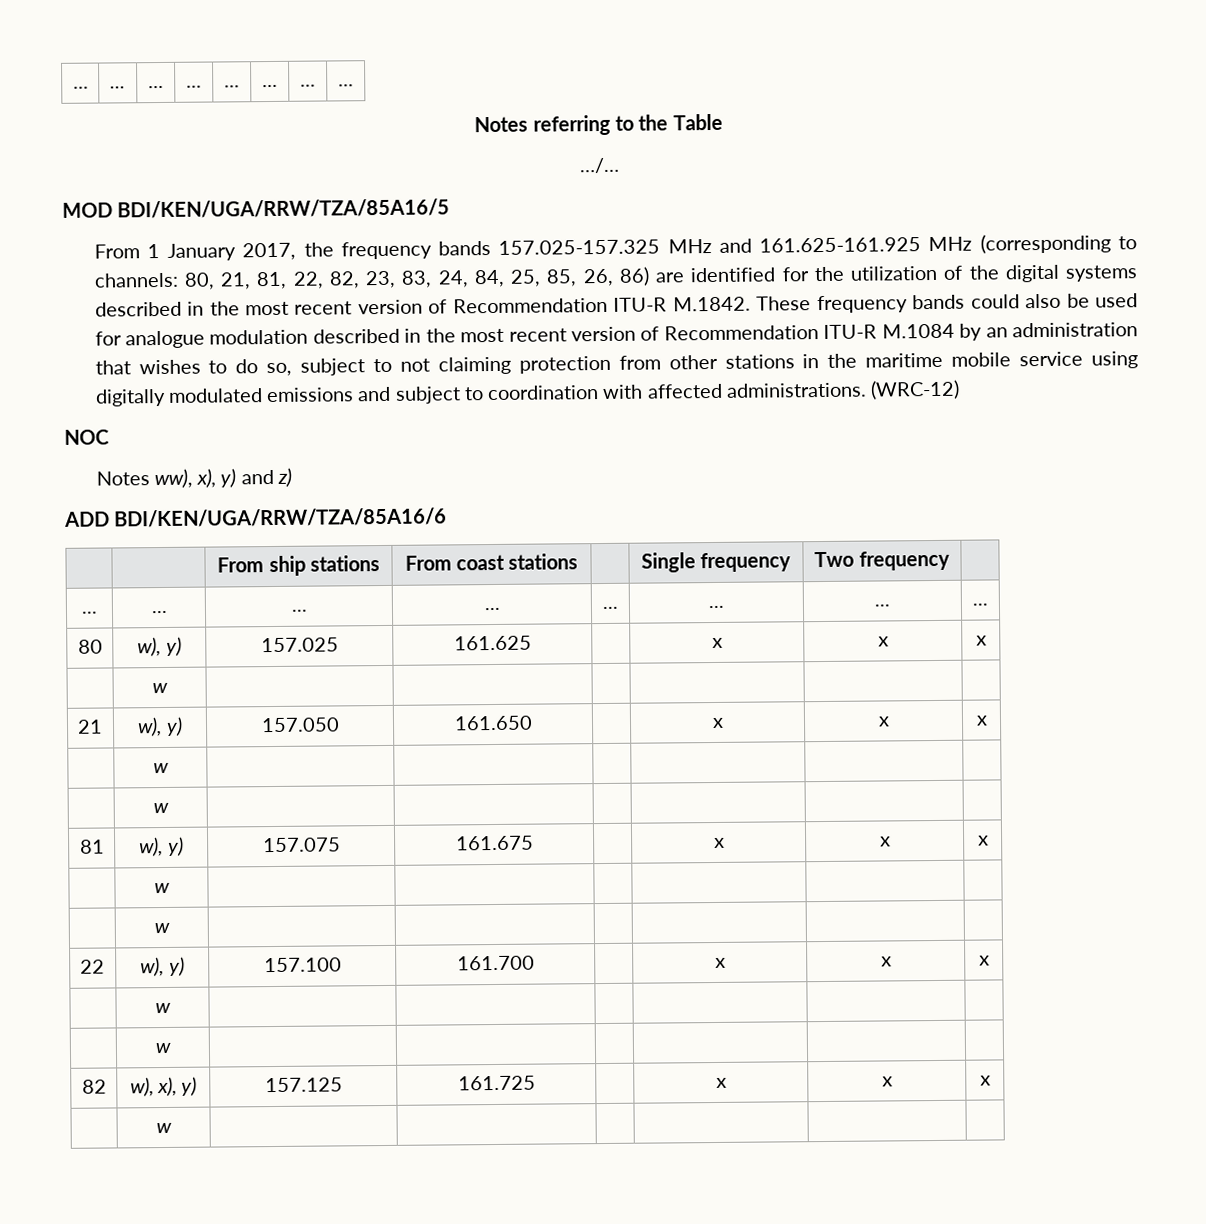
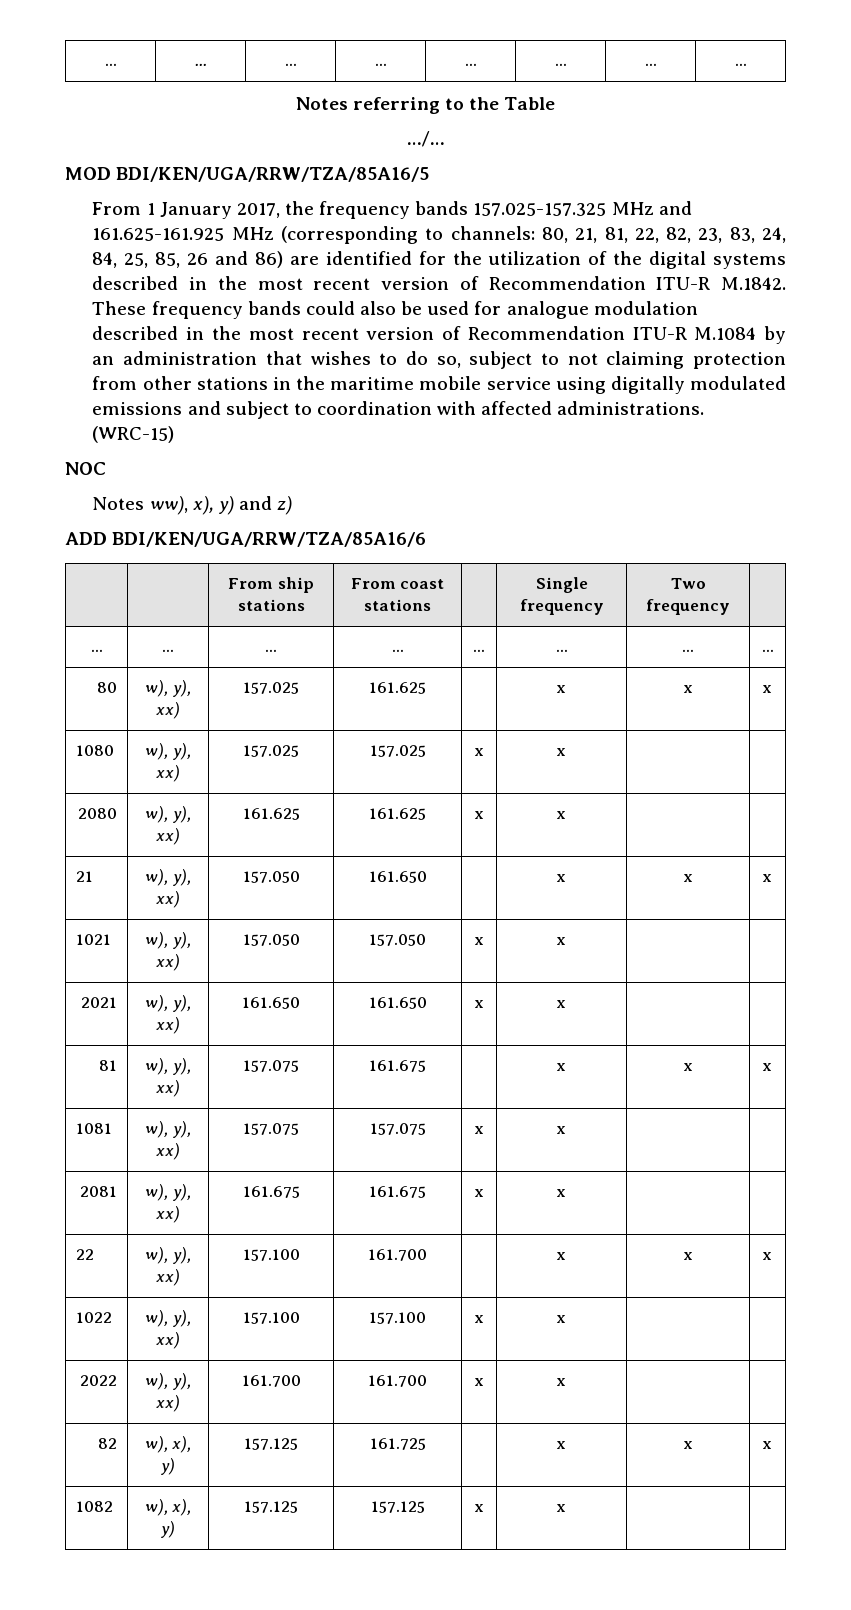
[582,268,614,287] 26, -> [187,251,249,265] 26 and
[870,379,961,400] (WRC-12) -> [92,426,175,443] (WRC-15)
[165,636,182,656] y) -> [172,680,191,697] [156,702,180,719] y), xx)
[152,682,168,694] | w | | | | -> [76,745,115,756] [145,743,191,760] [156,765,180,782] [243,745,299,757] [369,745,426,757] [473,748,484,756] [556,748,566,756] [77,808,117,819] [145,806,191,823] [156,828,180,845] [242,808,300,820] [369,808,426,820] [473,811,484,819] [556,811,566,819] 1080 | w), y), xx) | 157.025 | 157.025 | x | x | | // 2080 | w), y), xx) | 161.625 | 161.625 | x | x
[165,716,183,736] y) -> [172,869,191,886] [156,891,180,908] y), xx)
[153,762,169,774] [153,802,169,814] | w | | | | | | // | w | | | | -> [76,934,112,945] [145,932,191,949] [156,954,180,971] [242,934,300,946] [369,934,426,946] [473,937,484,945] [556,937,566,945] [80,997,117,1008] [145,995,191,1012] [156,1017,180,1034] [242,997,300,1009] [368,997,427,1009] [473,1000,484,1008] [556,1000,566,1008] 1021 | w), y), xx) | 157.050 | 157.050 | x | x | | // 2021 | w), y), xx) | 161.650 | 161.650 | x | x
[167,836,184,856] y) -> [172,1058,191,1075] [156,1080,180,1097] y), xx)
[154,882,170,894] [154,922,170,934] | w | | | | | | // | w | | | | -> [76,1123,113,1134] [145,1121,191,1138] [156,1143,180,1160] [243,1123,299,1135] [369,1123,426,1135] [473,1126,484,1134] [556,1126,566,1134] [79,1186,117,1197] [145,1184,191,1201] [156,1206,180,1223] [242,1186,300,1198] [369,1186,426,1198] [473,1189,484,1197] [556,1189,566,1197] 1081 | w), y), xx) | 157.075 | 157.075 | x | x | | // 2081 | w), y), xx) | 161.675 | 161.675 | x | x
[168,956,185,976] y) -> [172,1247,191,1264] [156,1269,180,1286] y), xx)
[155,1002,171,1014] [155,1042,171,1054] | w | | | | | | // | w | | | | -> [76,1312,113,1323] [145,1310,191,1327] [156,1332,180,1349] [242,1312,300,1324] [369,1312,426,1324] [473,1315,484,1323] [556,1315,566,1323] [79,1375,117,1386] [145,1373,191,1390] [156,1395,180,1412] [241,1375,301,1387] [368,1375,427,1387] [473,1378,484,1386] [556,1378,566,1386] 1022 | w), y), xx) | 157.100 | 157.100 | x | x | | // 2022 | w), y), xx) | 161.700 | 161.700 | x | x
[156,1122,172,1134] | w | | | | -> [76,1501,114,1512] [144,1499,192,1516] [161,1521,175,1538] [244,1501,298,1513] [370,1501,425,1513] [473,1504,484,1512] [556,1504,566,1512] 1082 | w), x), y) | 157.125 | 157.125 | x | x

